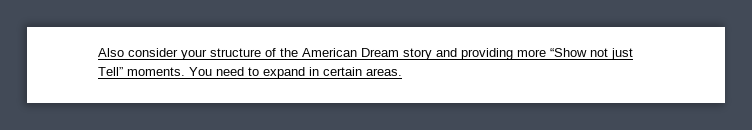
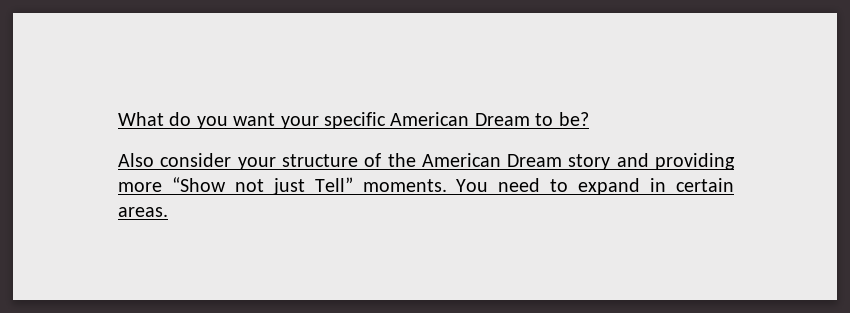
(98, 52) none -> [118,112,589,129] What do you want your specific American Dream to be? //

